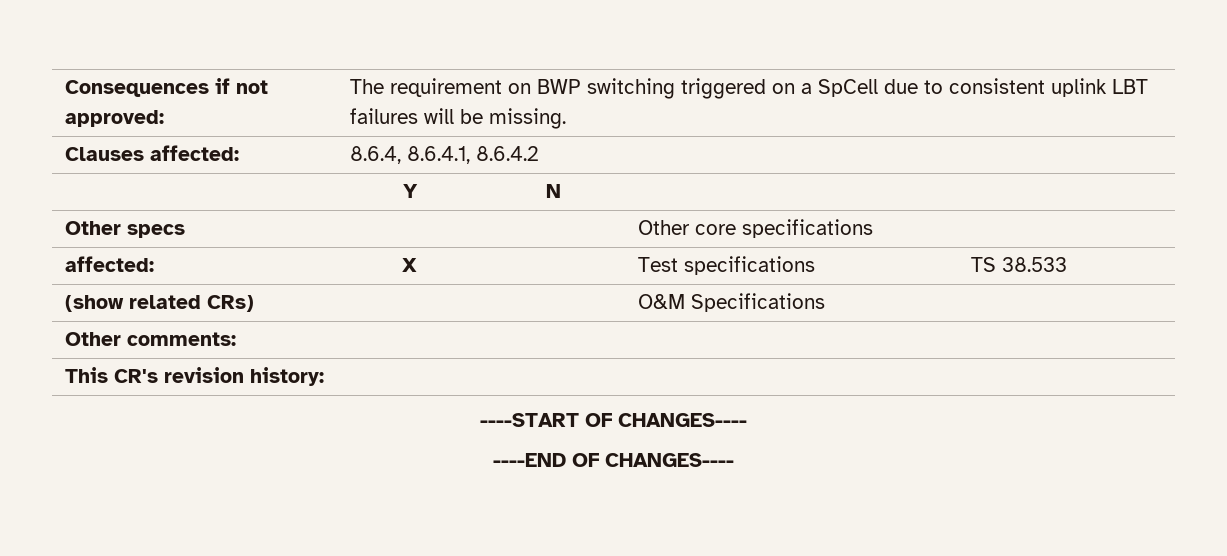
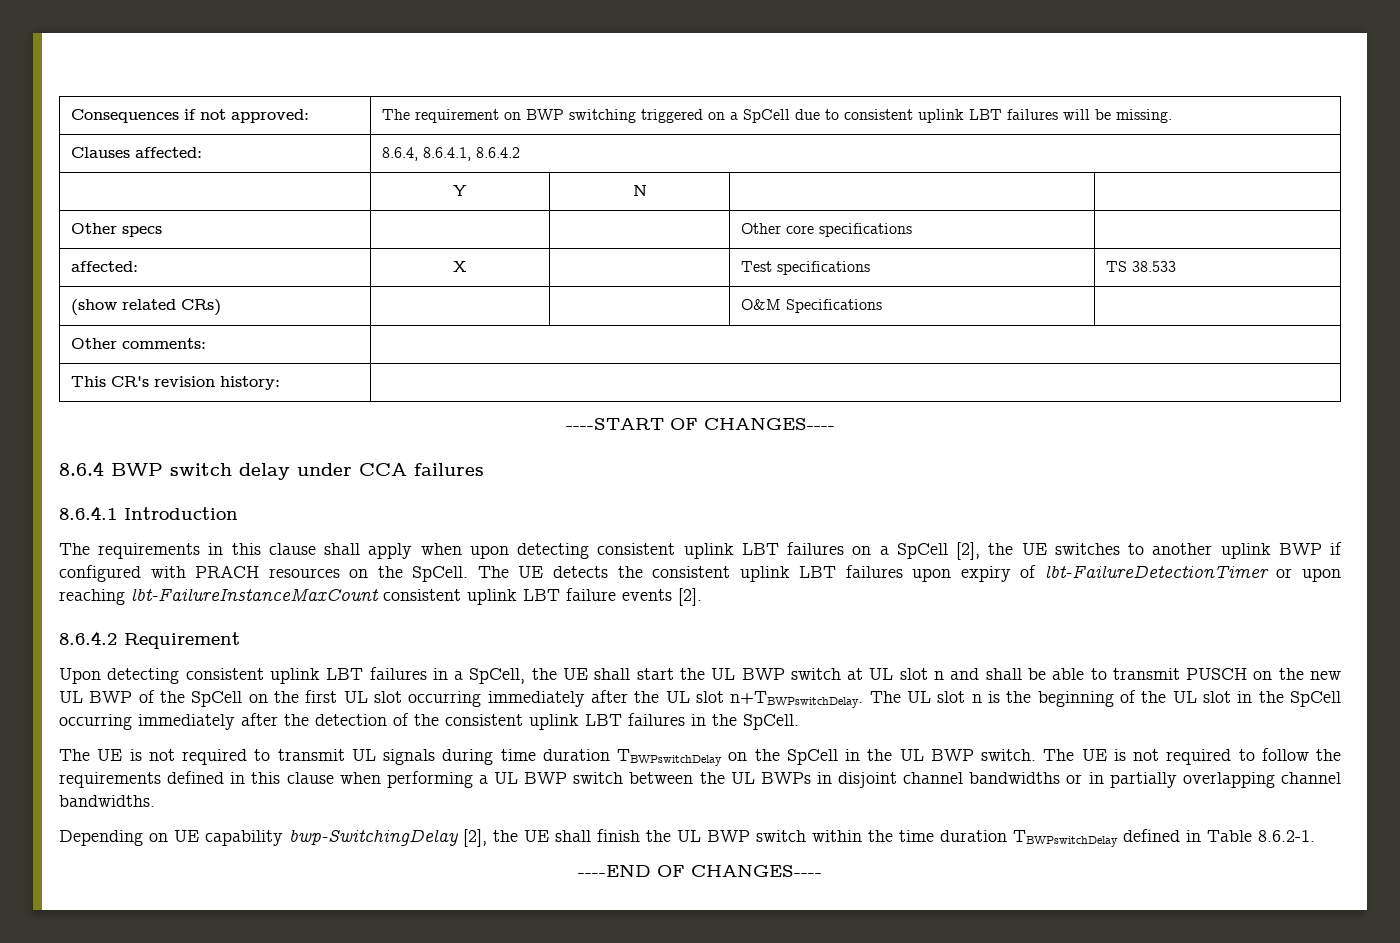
(747, 420) none -> [59,461,484,480] [59,506,238,520] [59,542,1343,560] [59,565,1341,582] [59,588,702,606] [59,631,240,649] [59,667,1341,684] [59,690,1341,708] [59,713,799,730] [59,748,1341,766] [59,771,1342,788] [59,795,155,807] [59,829,1315,847] // 8.6.4 BWP switch delay under CCA failures // 8.6.4.1 Introduction // The requirements in this clause shall apply when upon detecting consistent uplink LBT failures on a SpCell [2], the UE switches to another uplink BWP if configured with PRACH resources on the SpCell. The UE detects the consistent uplink LBT failures upon expiry of lbt-FailureDetectionTimer or upon reaching lbt-FailureInstanceMaxCount consistent uplink LBT failure events [2]. // 8.6.4.2 Requirement // Upon detecting consistent uplink LBT failures in a SpCell, the UE shall start the UL BWP switch at UL slot n and shall be able to transmit PUSCH on the new UL BWP of the SpCell on the first UL slot occurring immediately after the UL slot n+TBWPswitchDelay. The UL slot n is the beginning of the UL slot in the SpCell occurring immediately after the detection of the consistent uplink LBT failures in the SpCell. // The UE is not required to transmit UL signals during time duration TBWPswitchDelay on the SpCell in the UL BWP switch. The UE is not required to follow the requirements defined in this clause when performing a UL BWP switch between the UL BWPs in disjoint channel bandwidths or in partially overlapping channel bandwidths. // Depending on UE capability bwp-SwitchingDelay [2], the UE shall finish the UL BWP switch within the time duration TBWPswitchDelay defined in Table 8.6.2-1.

